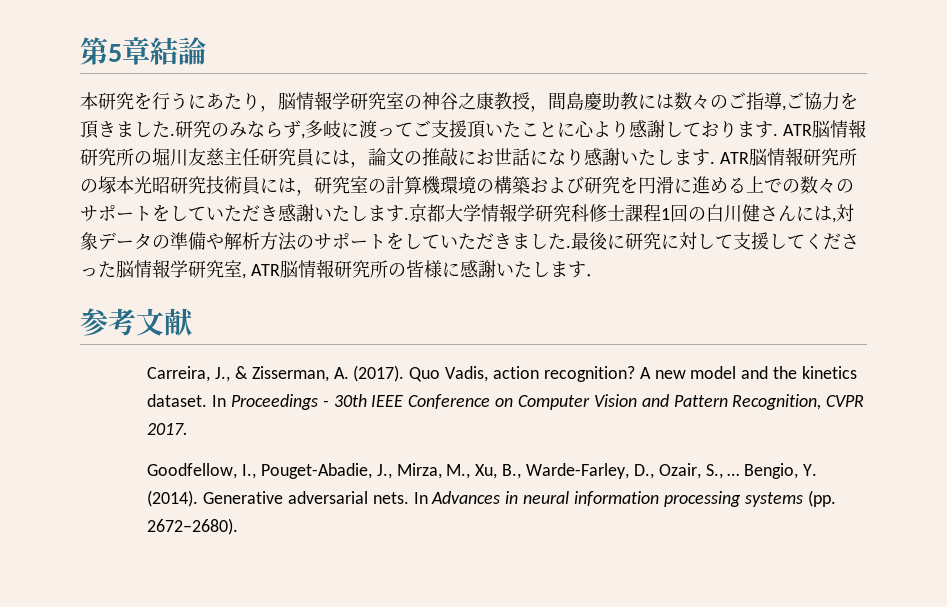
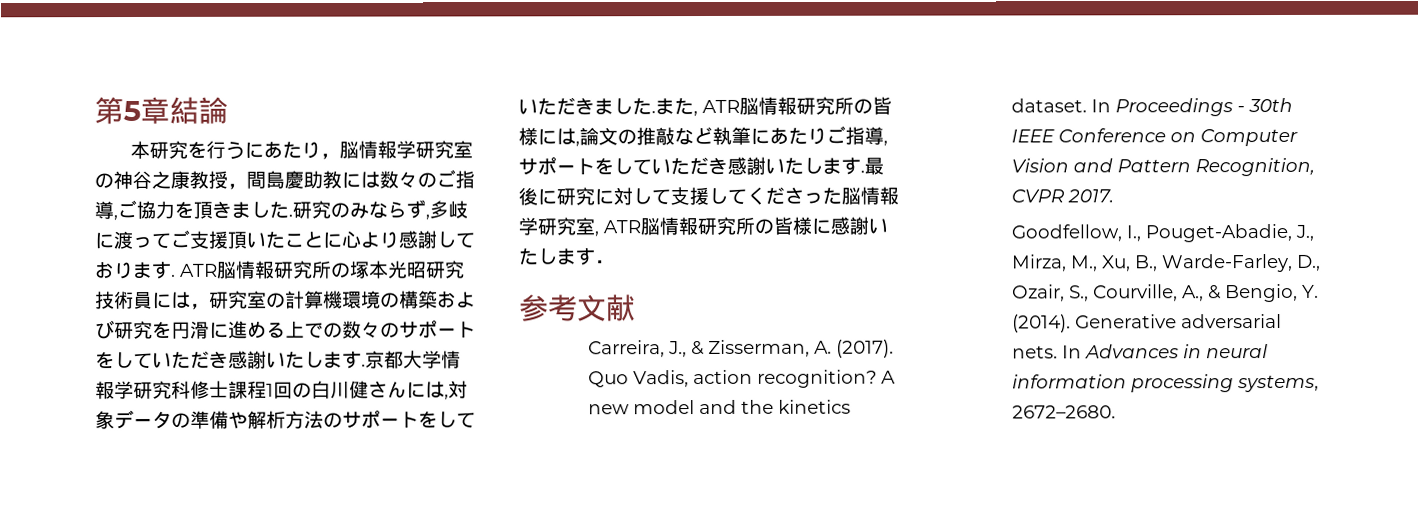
[152,147,857,168] [80,179,98,193] 堀川友慈主任研究員には，論文の推敲にお世話になり感謝いたします. ATR脳情報研究所の -> (351, 270) none
(571, 246) none -> [655,96,892,117] [518,125,888,147] [518,156,865,176] また, ATR脳情報研究所の皆様には,論文の推敲など執筆にあたりご指導,サポートをしていただき感謝いたします.
[727,473,740,476] … -> [1093,284,1223,302] Courville, A., &
[744,490,836,507] [147,518,239,535] systems (pp. 2672–2680). -> [1237,374,1320,393] [1012,405,1117,419] systems, 2672–2680.

